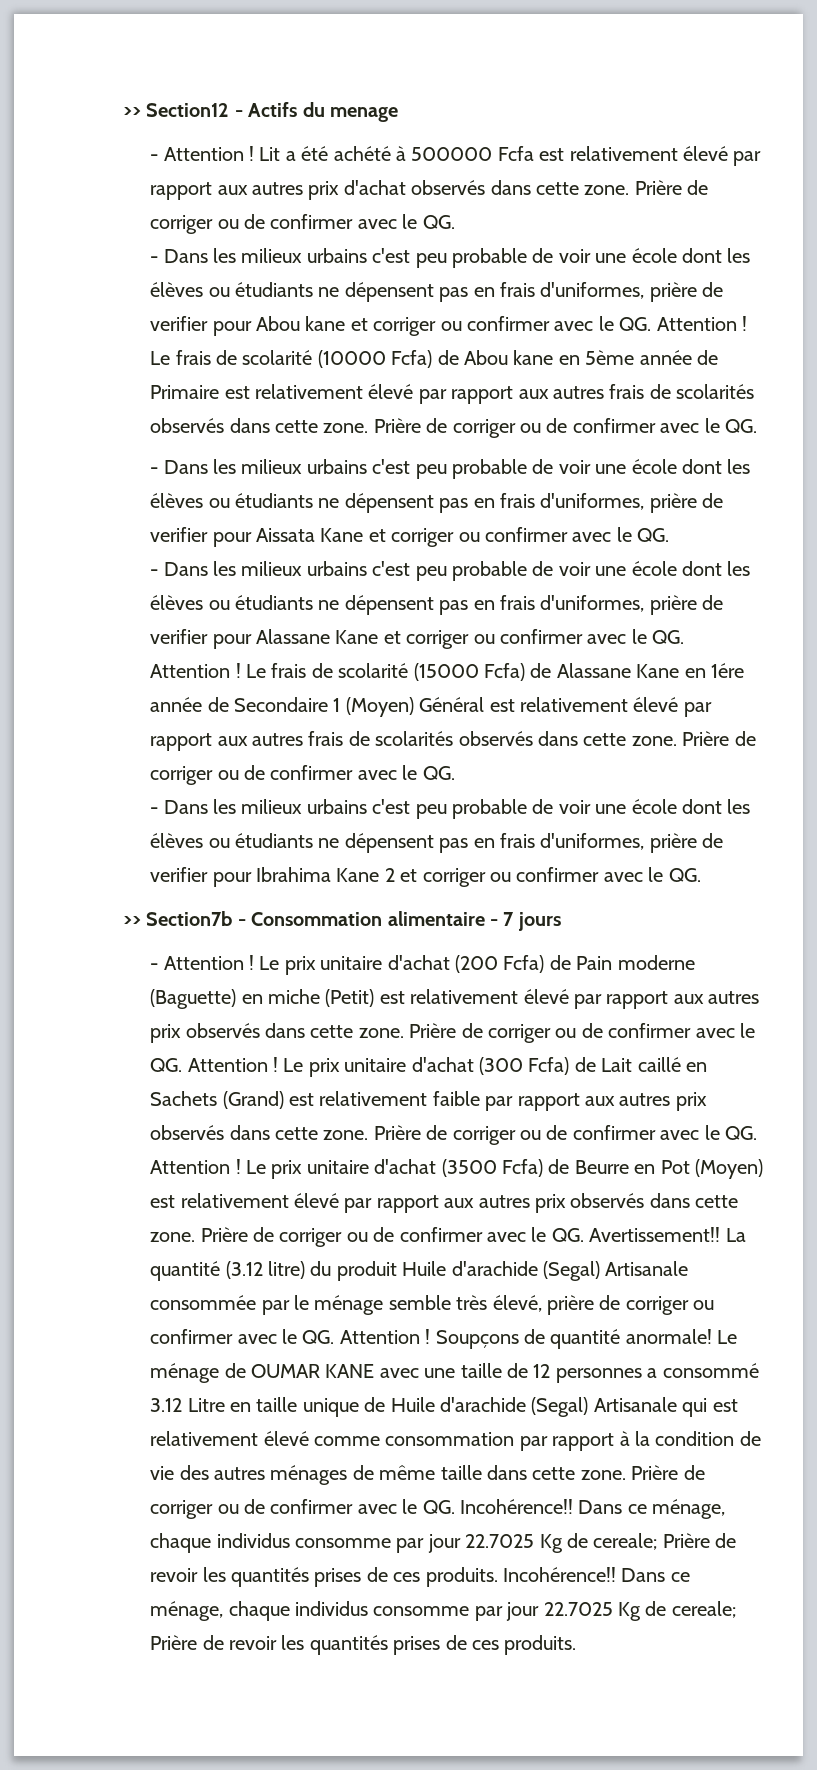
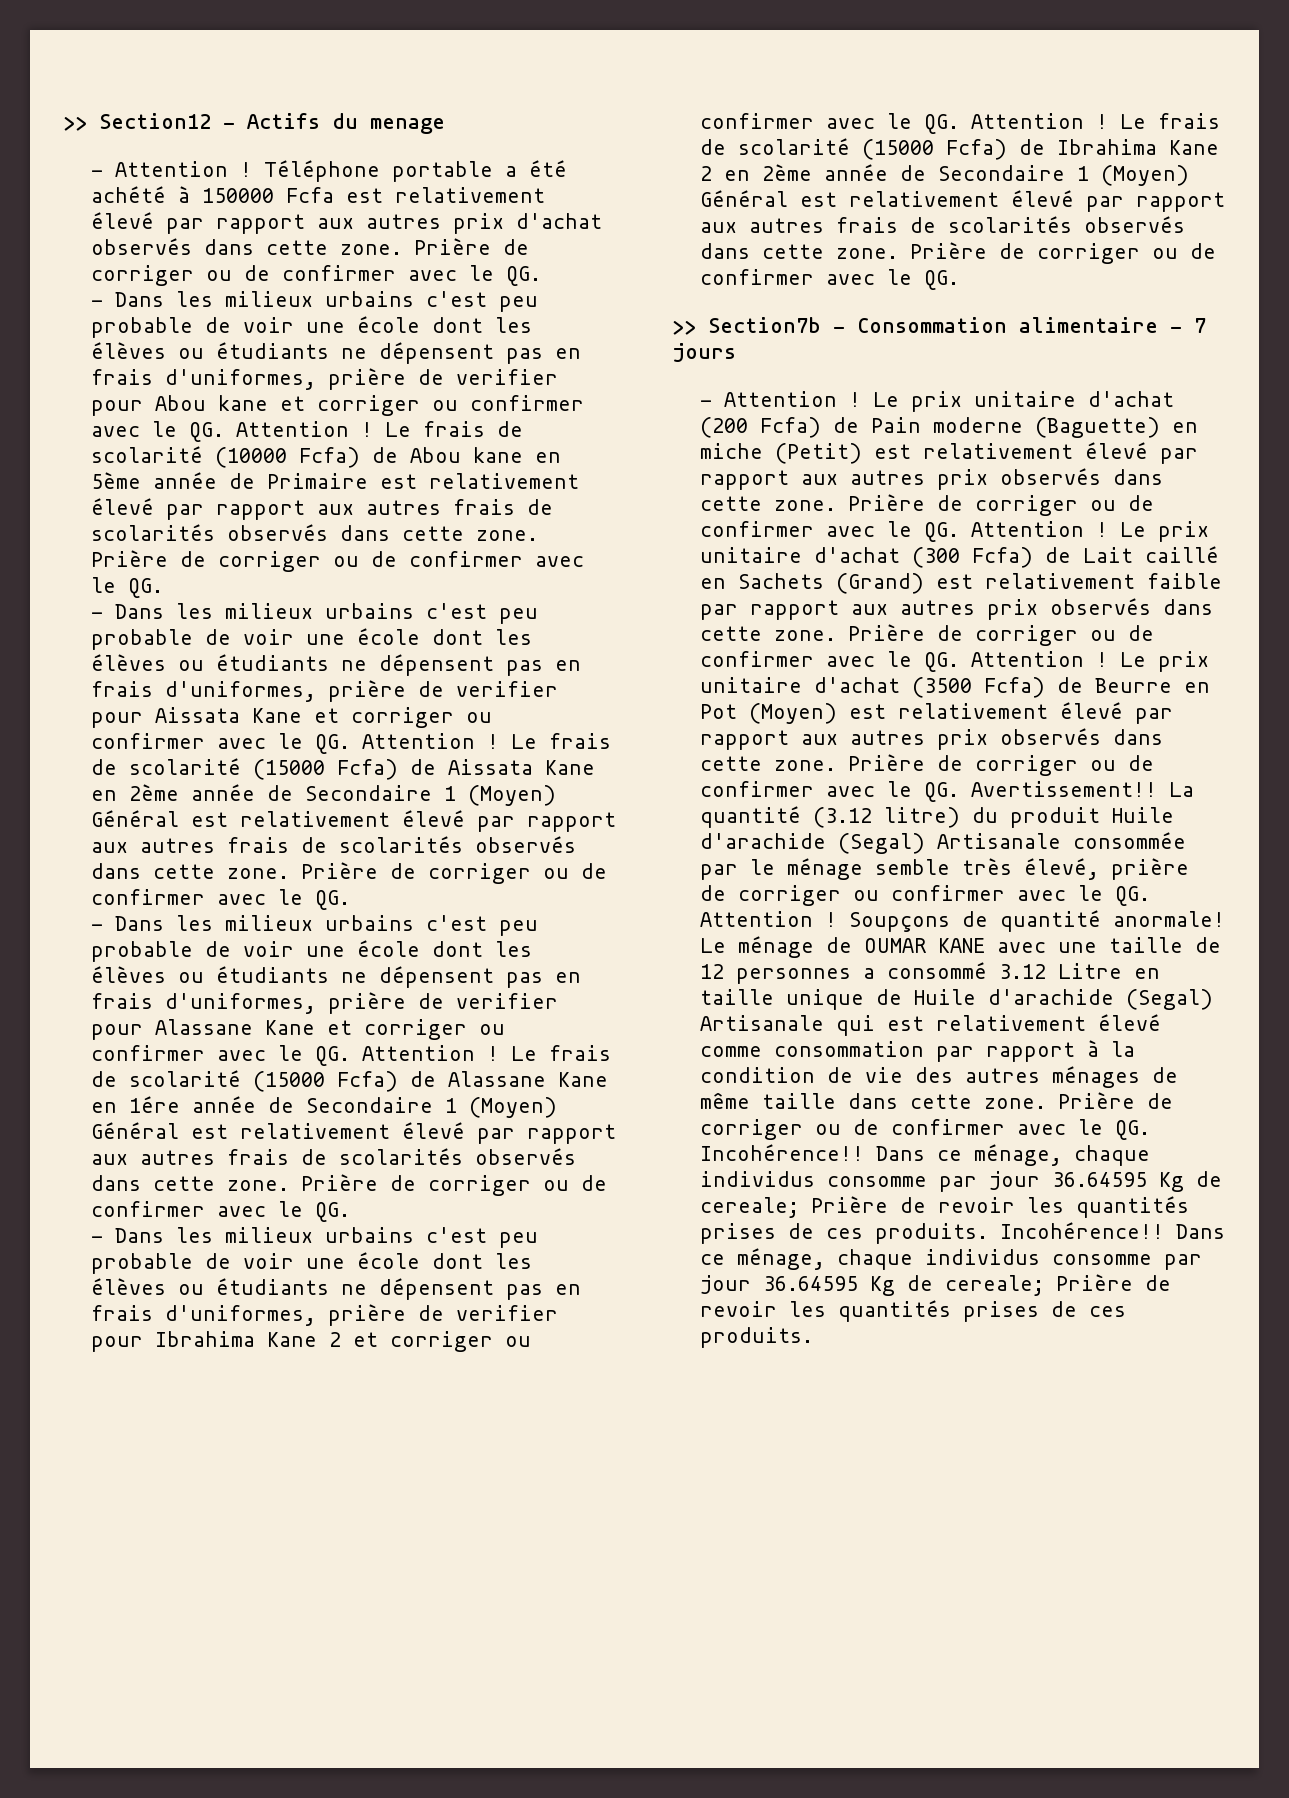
[259,147,281,161] Lit -> [263,160,493,182] Téléphone portable
[411,147,493,161] 500000 -> [201,188,274,203] 150000
(670, 535) none -> [361,733,611,749] [90,758,595,780] [90,784,556,806] [90,810,616,832] [90,836,576,853] [90,862,607,884] [90,889,350,910] Attention ! Le frais de scolarité (15000 Fcfa) de Aissata Kane en 2ème année de Secondaire 1 (Moyen) Général est relativement élevé par rapport aux autres frais de scolarités observés dans cette zone. Prière de corriger ou de confirmer avec le QG.
(701, 875) none -> [970,113,1220,129] [699,138,1219,160] [699,164,1189,186] [699,190,1225,212] [699,216,1185,233] [699,242,1216,264] [699,269,959,290] Attention ! Le frais de scolarité (15000 Fcfa) de Ibrahima Kane 2 en 2ème année de Secondaire 1 (Moyen) Général est relativement élevé par rapport aux autres frais de scolarités observés dans cette zone. Prière de corriger ou de confirmer avec le QG.
[465,1534,535,1548] 22.7025 -> [1051,1172,1147,1187] 36.64595
[543,1602,613,1616] 22.7025 -> [762,1276,858,1291] 36.64595

